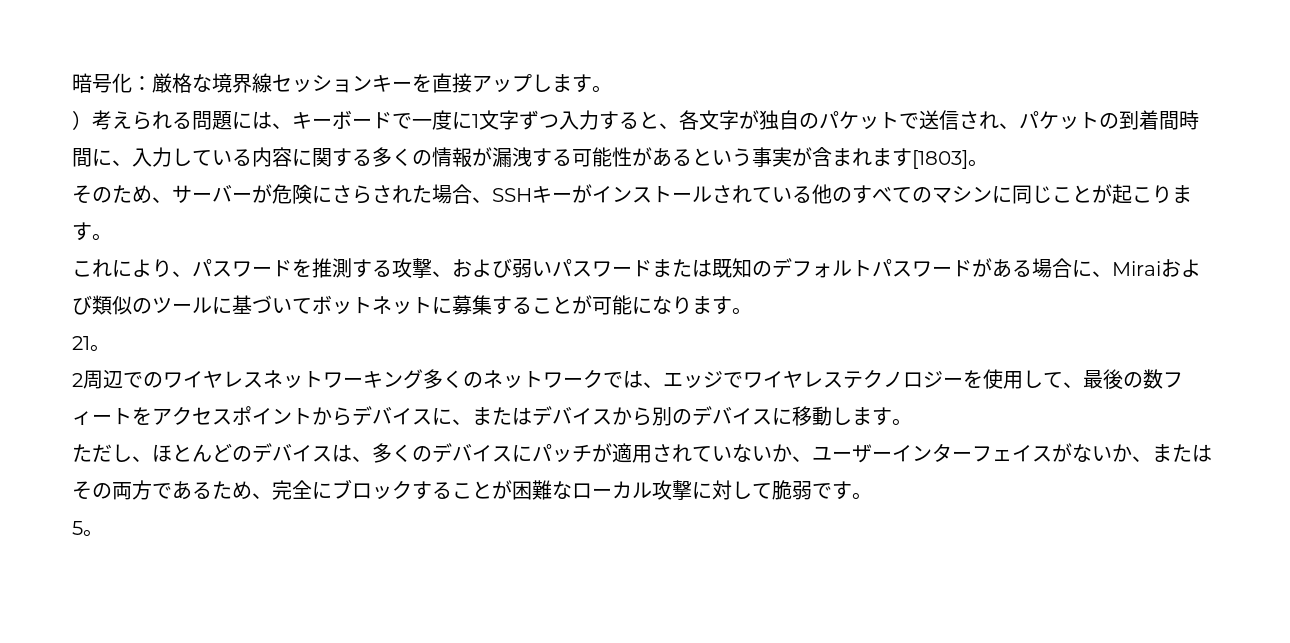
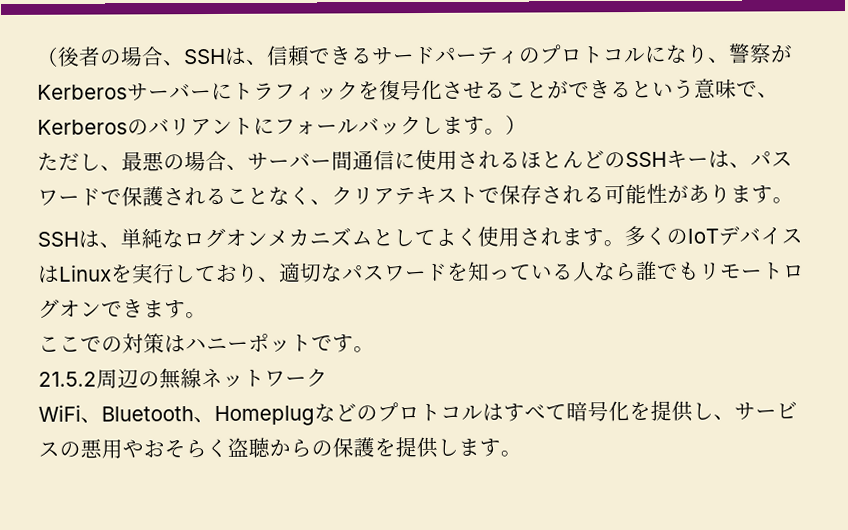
[72,73,612,93] [72,110,1199,130] [72,147,988,169] [72,184,1192,204] [72,222,112,241] [72,258,1201,278] [72,295,752,315] [72,336,110,352] [72,369,1183,389] [72,406,912,426] [72,443,1212,463] [72,479,872,500] [72,521,83,535] 暗号化：厳格な境界線セッションキーを直接アップします。 // ）考えられる問題には、キーボードで一度に1文字ずつ入力すると、各文字が独自のパケットで送信され、パケットの到着間時間に、入力している内容に関する多くの情報が漏洩する可能性があるという事実が含まれます[1803]。 // そのため、サーバーが危険にさらされた場合、SSHキーがインストールされている他のすべてのマシンに同じことが起こります。 // これにより、パスワードを推測する攻撃、および弱いパスワードまたは既知のデフォルトパスワードがある場合に、Miraiおよび類似のツールに基づいてボットネットに募集することが可能になります。 // 21。 // 2周辺でのワイヤレスネットワーキング多くのネットワークでは、エッジでワイヤレステクノロジーを使用して、最後の数フィートをアクセスポイントからデバイスに、またはデバイスから別のデバイスに移動します。 // ただし、ほとんどのデバイスは、多くのデバイスにパッチが適用されていないか、ユーザーインターフェイスがないか、またはその両方であるため、完全にブロックすることが困難なローカル攻撃に対して脆弱です。 // 5 -> [36,43,793,67] [37,78,779,101] [37,114,527,136] [37,149,793,172] [37,183,794,207] [37,225,803,249] [37,260,805,284] [38,298,207,319] [38,333,375,354] [38,367,328,390] [38,400,798,426] [38,436,501,459] （後者の場合、SSHは、信頼できるサードパーティのプロトコルになり、警察がKerberosサーバーにトラフィックを復号化させることができるという意味で、Kerberosのバリアントにフォールバックします。） // ただし、最悪の場合、サーバー間通信に使用されるほとんどのSSHキーは、パスワードで保護されることなく、クリアテキストで保存される可能性があります。 // SSHは、単純なログオンメカニズムとしてよく使用されます。多くのIoTデバイスはLinuxを実行しており、適切なパスワードを知っている人なら誰でもリモートログオンできます。 // ここでの対策はハニーポットです。 // 21.5.2周辺の無線ネットワーク // WiFi、Bluetooth、Homeplugなどのプロトコルはすべて暗号化を提供し、サービスの悪用やおそらく盗聴からの保護を提供します

